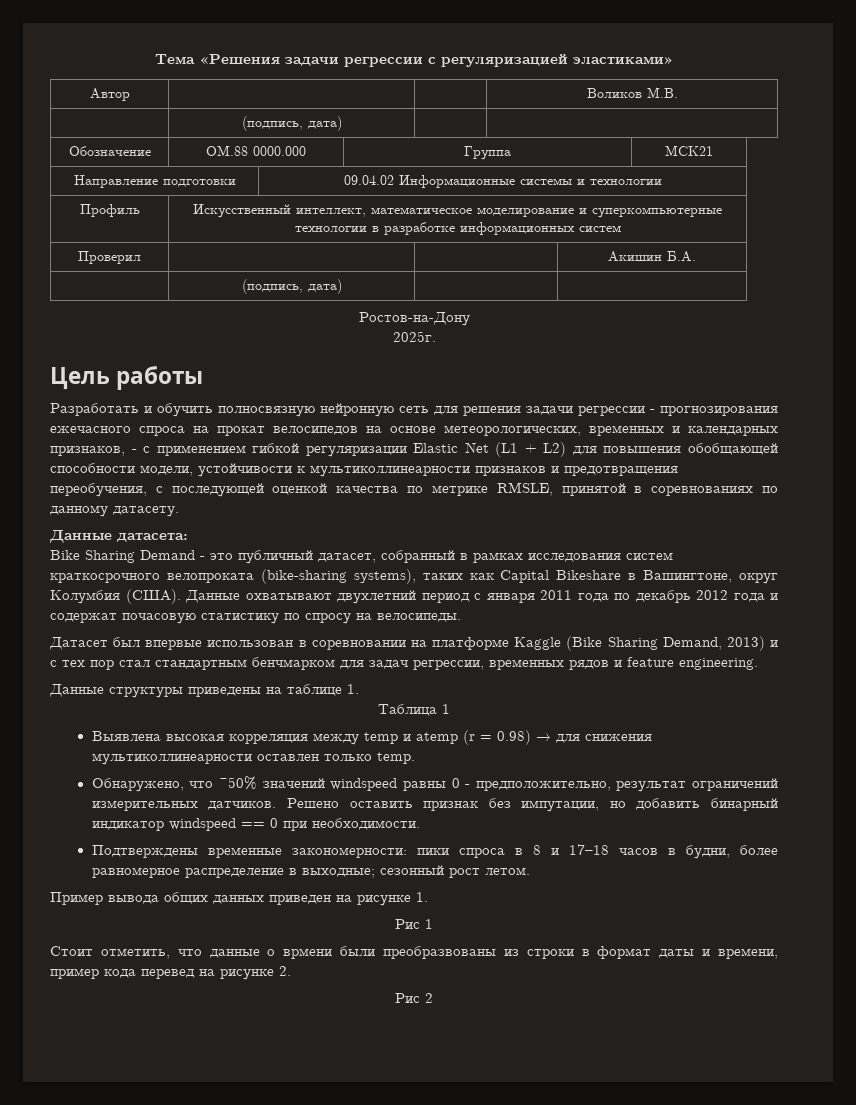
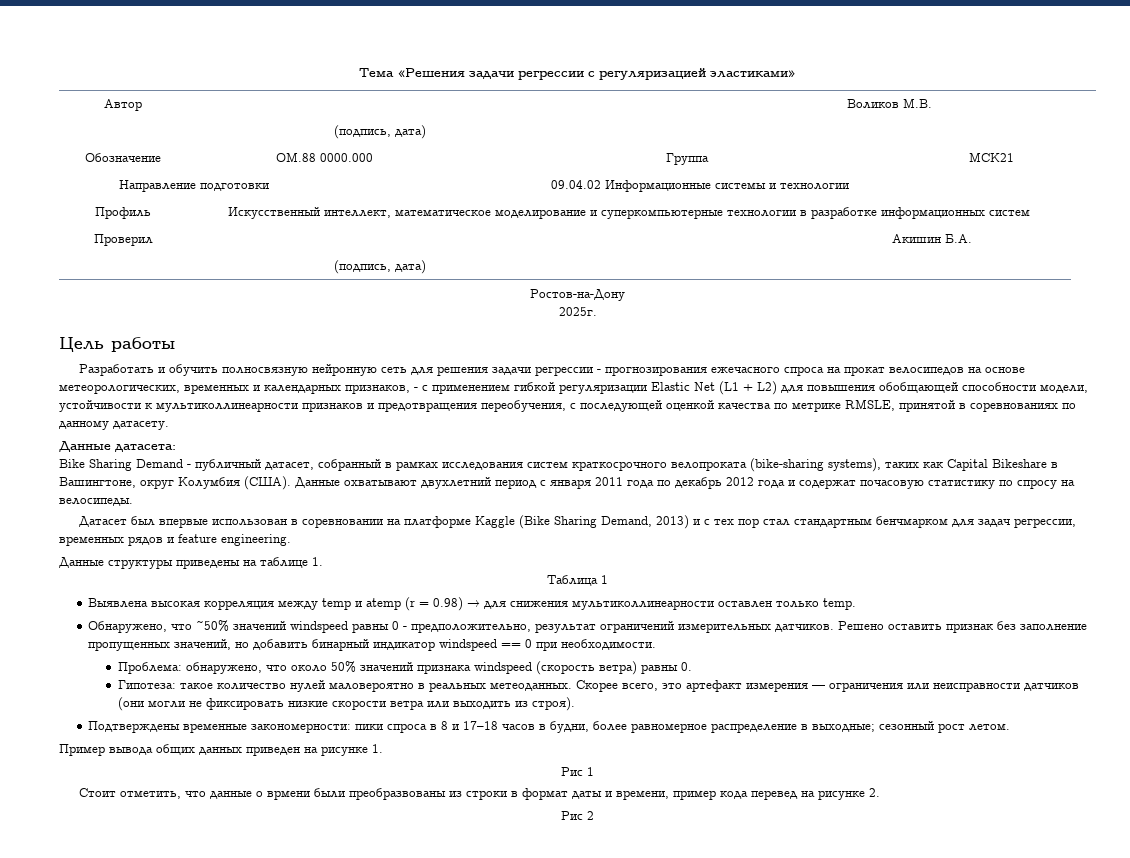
[210,553,233,560] это -> (191, 466) none
[521,800,600,812] импутации, -> [1020,624,1088,631] [88,639,232,651] заполнение пропущенных значений,
(420, 824) none -> [118,661,693,675] [118,680,1080,692] [118,697,576,711] // Проблема: обнаружено, что около 50% значений признака windspeed (скорость ветра) равны 0. // Гипотеза: такое количество нулей маловероятно в реальных метеоданных. Скорее всего, это артефакт измерения — ограничения или неисправности датчиков (они могли не фиксировать низкие скорости ветра или выходить из строя).

